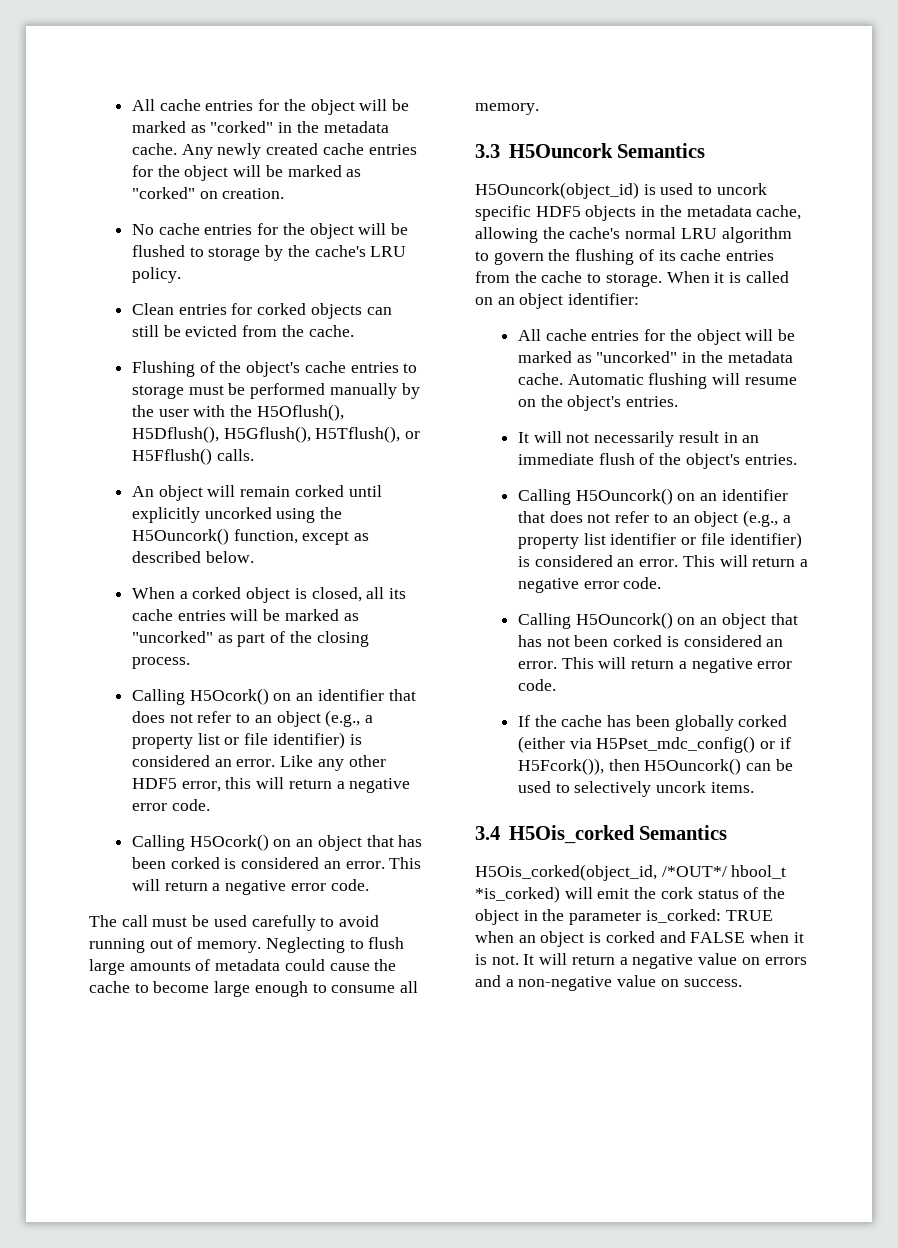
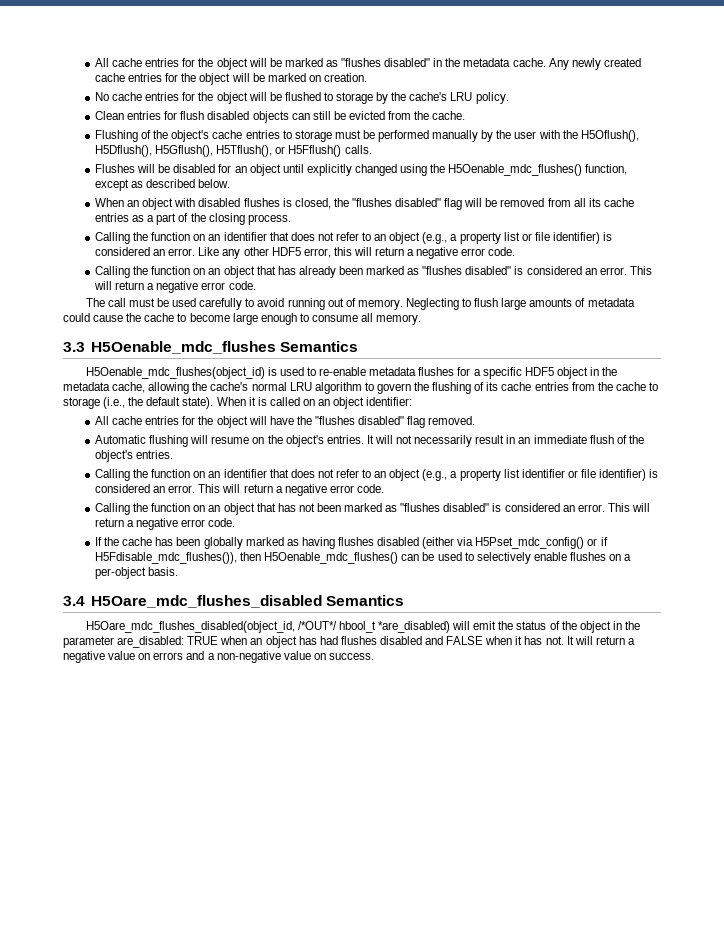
[210,121,274,133] "corked" -> [341,58,431,67] "flushes disabled"
[346,169,362,177] [131,187,195,199] as "corked" -> (306, 77) none
[257,303,307,315] corked -> [180,111,250,120] flush disabled
[131,485,344,501] An object will remain corked -> [95,164,281,176] Flushes will be disabled for an object
[204,507,272,519] uncorked -> [354,164,397,176] changed
[131,528,229,545] H5Ouncork() -> [448,164,583,176] H5Oenable_mdc_flushes()
[179,587,407,603] [131,609,359,621] [131,631,233,643] a corked object is closed, all its cache entries will be marked as "uncorked" as -> [127,198,634,210] [95,213,155,222] an object with disabled flushes is closed, the "flushes disabled" flag will be removed from all its cache entries as a
[189,688,269,705] H5Ocork() -> [133,232,191,241] the function
[189,834,423,851] [131,857,220,869] H5Ocork() on an object that has been corked -> [133,266,512,278] the function on an object that has already been marked as "flushes disabled"
[508,143,706,158] [475,182,639,199] H5Ouncork Semantics // H5Ouncork(object_id) -> [90,341,358,354] [85,367,265,379] H5Oenable_mdc_flushes Semantics // H5Oenable_mdc_flushes(object_id)
[716,183,767,195] uncork -> [319,367,481,376] re-enable metadata flushes for a
[585,205,637,221] objects -> [556,367,588,379] object
[605,273,662,287] storage. -> [63,397,214,409] storage (i.e., the default state).
[778,329,796,341] [517,351,793,363] [517,373,563,385] be marked as "uncorked" in the metadata cache. -> [269,416,476,428] have the "flushes disabled" flag removed. //
(679, 401) // -> (364, 439) none
[575,488,673,505] H5Ouncork() -> [133,469,191,478] the function
[575,612,673,629] H5Ouncork() -> [133,503,191,512] the function
[613,635,663,647] corked -> [344,503,490,512] marked as "flushes disabled"
[738,715,788,727] corked -> [245,537,420,549] marked as having flushes disabled
[517,758,742,775] H5Fcork()), then H5Ouncork() -> [95,552,399,564] H5Fdisable_mdc_flushes()), then H5Oenable_mdc_flushes()
[656,781,754,793] uncork items. -> [533,552,632,561] [95,567,179,579] enable flushes on a per-object basis.
[508,825,728,844] [475,864,657,881] H5Ois_corked Semantics // H5Ois_corked(object_id, -> [90,595,404,608] [85,621,295,633] H5Oare_mdc_flushes_disabled Semantics // H5Oare_mdc_flushes_disabled(object_id,
[475,886,560,903] *is_corked) -> [377,621,450,633] *are_disabled)
[660,887,693,899] cork -> (514, 625) none
[645,909,721,923] is_corked: -> [117,636,185,648] are_disabled:
[589,931,655,943] is corked -> [298,636,422,645] has had flushes disabled
[475,954,487,965] is -> [524,636,543,645] has

